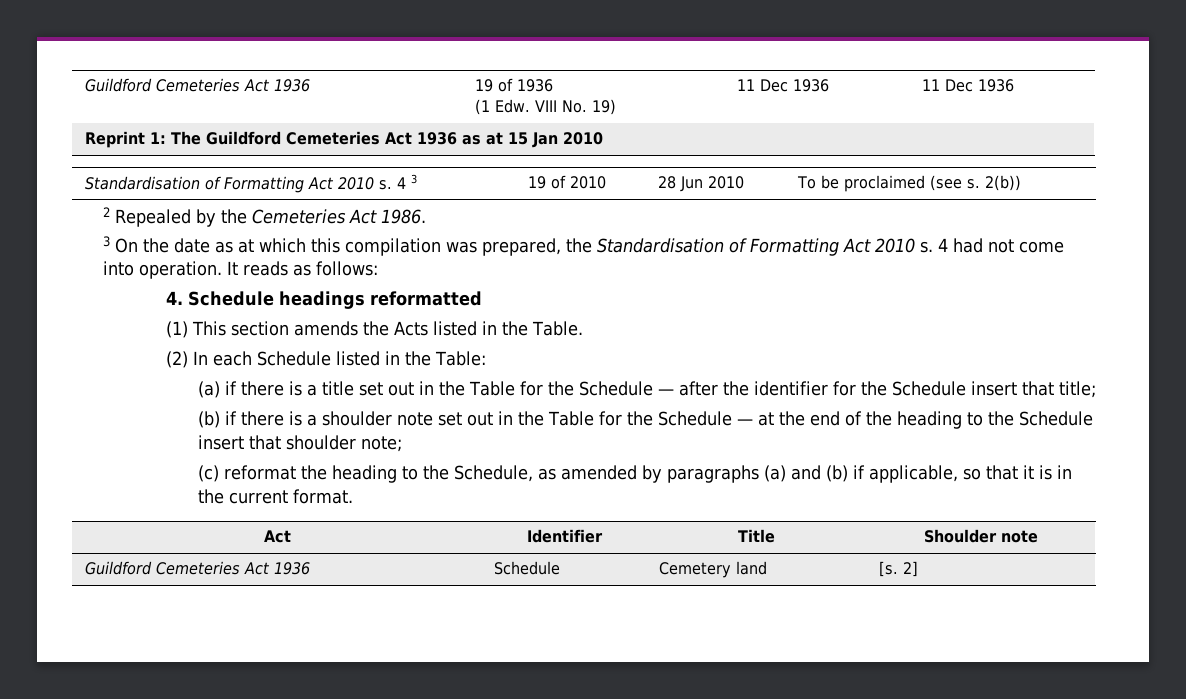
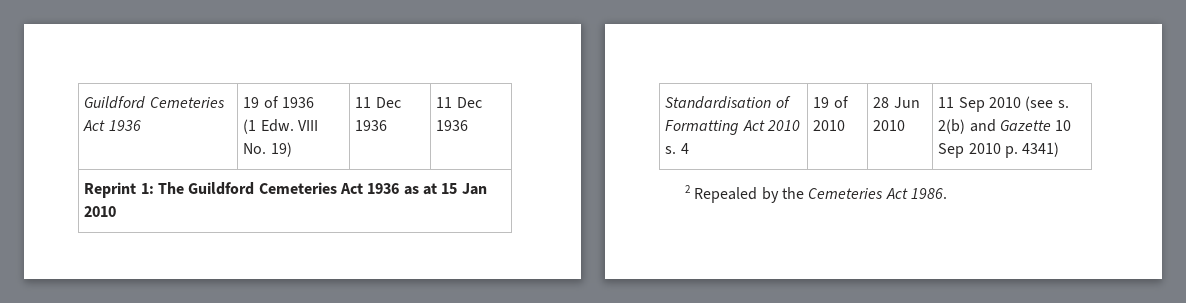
[411,174,418,184] 3 -> (689, 148) none
[797,175,1022,192] To be proclaimed (see s. 2(b)) -> [938,96,1069,112] [938,119,1072,134] [938,142,1060,158] 11 Sep 2010 (see s. 2(b) and Gazette 10 Sep 2010 p. 4341)
[103,236,1065,256] [103,261,379,279] [166,291,483,309] [166,321,584,338] [166,351,487,368] [197,381,1096,398] [197,411,1093,429] [197,435,402,452] [197,465,1072,483] [197,489,353,504] [263,530,291,543] [526,529,603,543] [738,529,775,543] [924,529,1038,543] [85,561,311,575] [494,561,561,575] [659,561,768,578] [879,561,919,577] // 3 On the date as at which this compilation was prepared, the Standardisation of Formatting Act 2010 s. 4 had not come into operation. It reads as follows: // 4. Schedule headings reformatted // (1) This section amends the Acts listed in the Table. // (2) In each Schedule listed in the Table: // (a) if there is a title set out in the Table for the Schedule — after the identifier for the Schedule insert that title; // (b) if there is a shoulder note set out in the Table for the Schedule — at the end of the heading to the Schedule insert that shoulder note; // (c) reformat the heading to the Schedule, as amended by paragraphs (a) and (b) if applicable, so that it is in the current format. // Act | Identifier | Title | Shoulder note // Guildford Cemeteries Act 1936 | Schedule | Cemetery land | [s. 2] -> (947, 193) none

